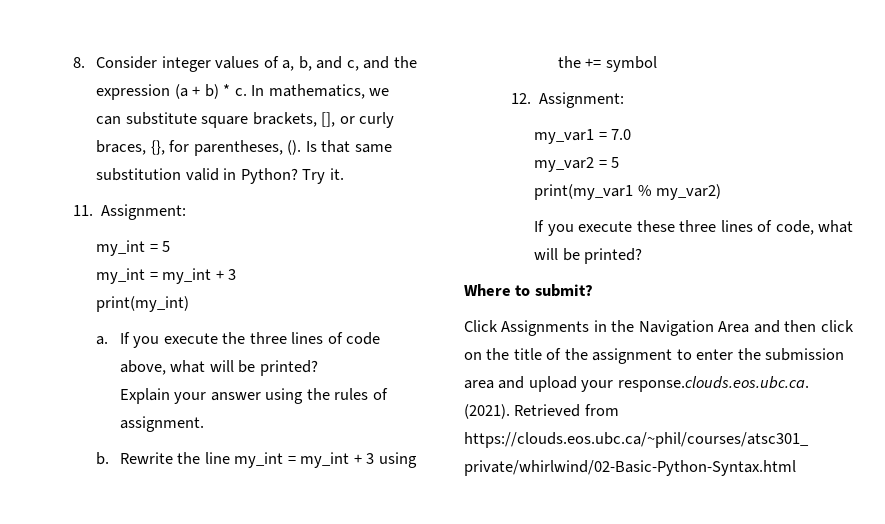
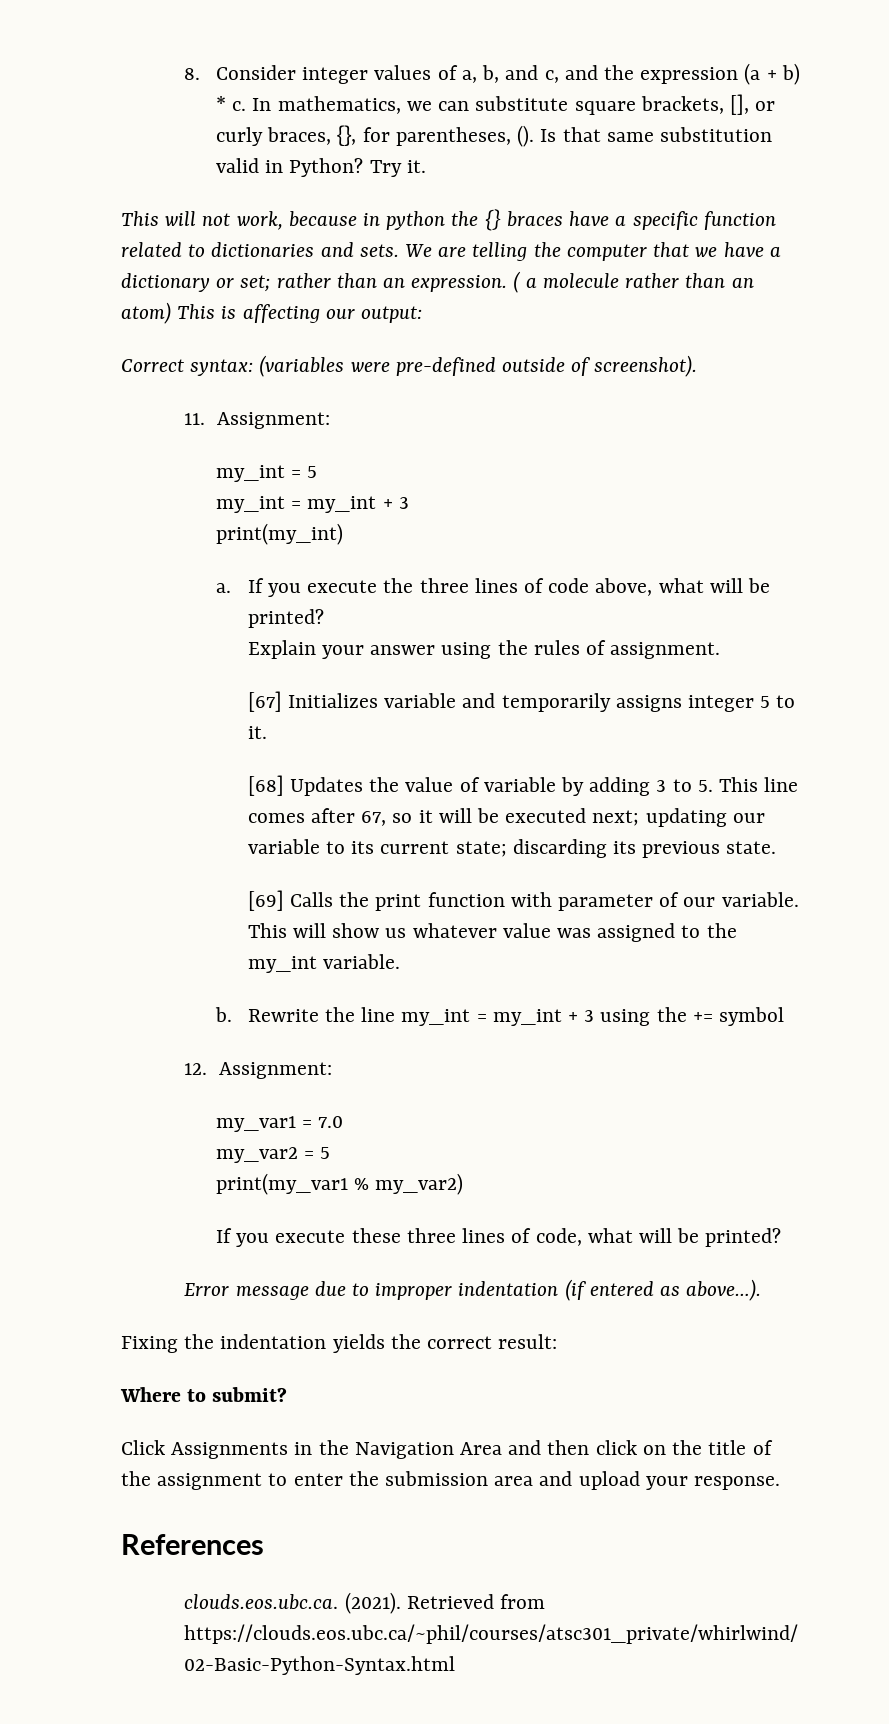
(344, 174) none -> [121,209,776,231] [121,242,781,261] [121,271,754,293] [121,302,423,324] [121,355,698,377] // This will not work, because in python the {} braces have a specific function related to dictionaries and sets. We are telling the computer that we have a dictionary or set; rather than an expression. ( a molecule rather than an atom) This is affecting our output: // Correct syntax: (variables were pre-defined outside of screenshot).
(204, 424) none -> [247,691,796,712] [247,726,267,739] [247,775,799,796] [247,808,765,827] [247,839,777,858] [247,890,799,911] [247,923,737,942] [247,954,400,973] // [67] Initializes variable and temporarily assigns integer 5 to it. // [68] Updates the value of variable by adding 3 to 5. This line comes after 67, so it will be executed next; updating our variable to its current state; discarding its previous state. // [69] Calls the print function with parameter of our variable. This will show us whatever value was assigned to the my_int variable.
(643, 256) none -> [184,1279,762,1301] [121,1334,558,1353] // Error message due to improper indentation (if entered as above…). // Fixing the indentation yields the correct result:
[617,376,809,392] response.clouds.eos.ubc.ca. -> [694,1476,781,1490] [121,1534,264,1555] [184,1594,339,1610] response. // References // clouds.eos.ubc.ca.

